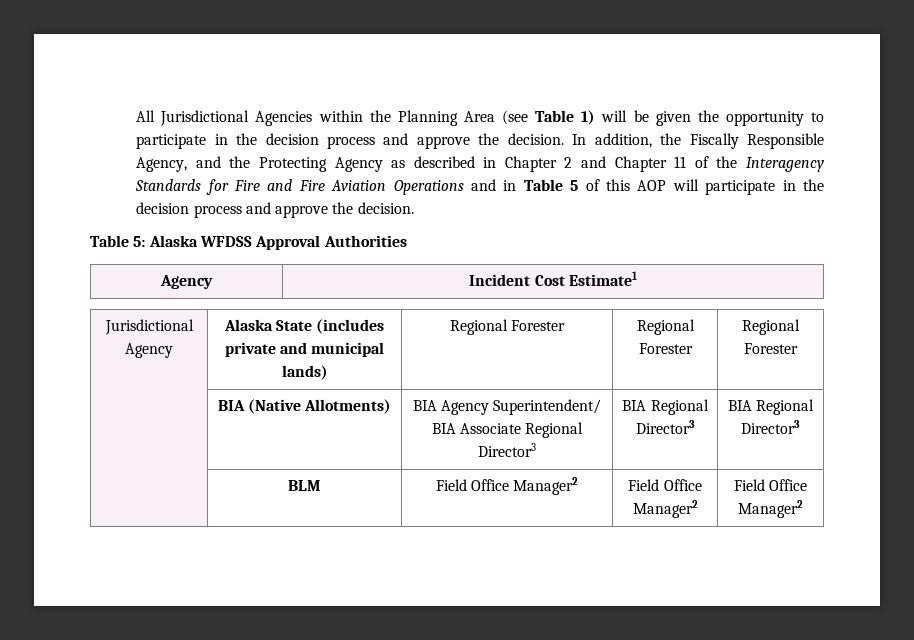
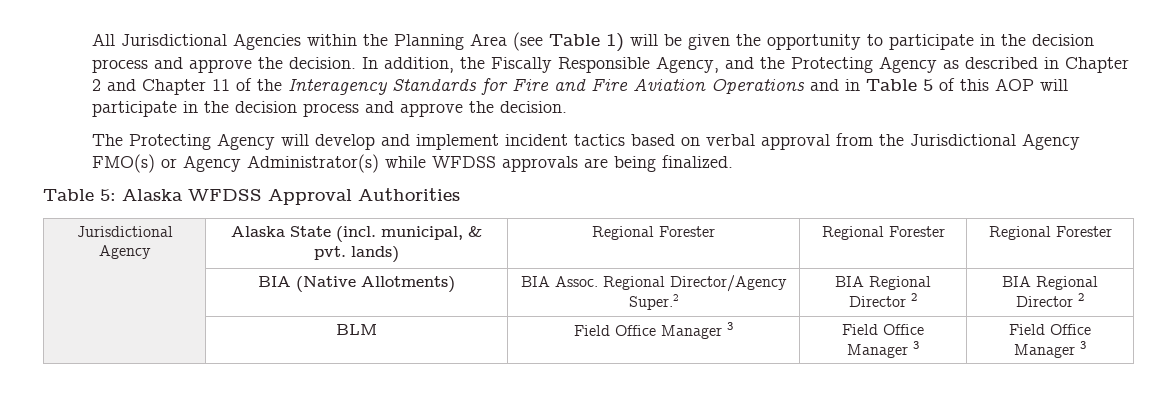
(414, 208) none -> [91,133,1080,150] [91,154,733,173] // The Protecting Agency will develop and implement incident tactics based on verbal approval from the Jurisdictional Agency FMO(s) or Agency Administrator(s) while WFDSS approvals are being finalized.
[160,275,213,289] [469,271,637,286] // Agency | Incident Cost Estimate1 -> (460, 194) none
[316,319,385,334] [224,342,385,357] (includes private and municipal -> [336,226,482,242] [314,246,346,260] (incl. municipal, & pvt.
[441,399,602,415] [431,422,584,438] [478,443,536,457] [622,399,709,415] [635,420,695,434] [727,399,815,415] [741,420,800,434] Agency Superintendent/ BIA Associate Regional Director3 | BIA Regional Director3 | BIA Regional Director3 -> [554,275,787,292] [628,294,679,310] [835,276,931,290] [849,293,917,307] [1002,276,1098,290] [1016,293,1084,307] Assoc. Regional Director/Agency Super.2 | BIA Regional Director 2 | BIA Regional Director 2
[513,477,579,495] [628,479,702,491] [632,500,698,518] [733,479,808,491] [738,500,803,518] Manager2 | Field Office Manager2 | Field Office Manager2 -> [661,322,733,339] [842,324,924,335] [847,341,919,358] [1009,324,1091,335] [1014,341,1086,358] Manager 3 | Field Office Manager 3 | Field Office Manager 3

